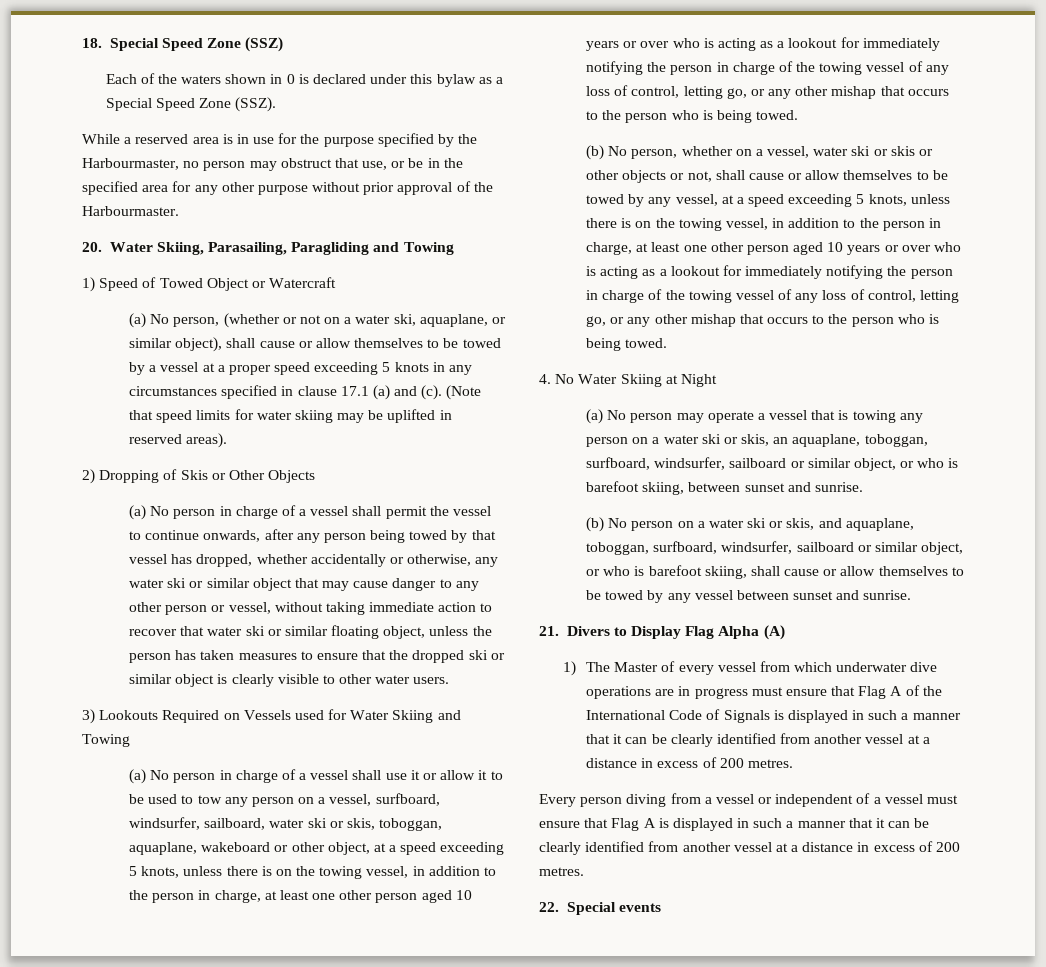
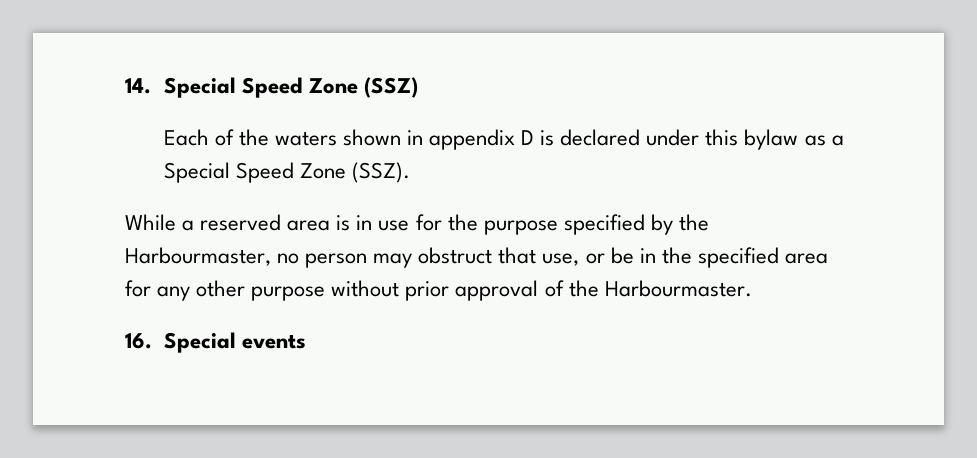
[82,38,102,48] 18. -> [125,78,151,94] 14.
[286,74,295,84] 0 -> [429,129,535,150] appendix D
[82,242,454,255] [82,277,337,292] [129,313,507,328] [129,337,501,352] [129,362,473,375] [129,385,482,400] [129,409,452,423] [129,433,228,448] [82,469,316,484] [129,505,492,520] [129,529,496,543] [129,554,499,567] [129,578,479,591] [129,602,493,615] [129,625,492,639] [129,650,505,663] [129,674,450,687] [82,709,461,724] [82,734,130,747] [129,769,503,784] [129,793,440,807] [129,817,443,831] [129,842,505,855] [129,866,497,879] [129,890,472,903] [586,37,940,51] [586,61,949,75] [586,85,949,99] [586,110,799,123] [586,145,934,160] [586,170,948,183] [586,194,950,207] [586,218,942,231] [586,242,962,255] [586,265,953,279] [586,289,960,303] [586,314,940,327] [586,338,668,351] [539,374,717,387] [586,409,923,424] [586,434,928,447] [586,457,959,471] [586,481,863,495] [586,517,914,532] [586,541,964,555] [586,565,964,579] [586,590,912,603] [539,625,785,640] [562,661,938,676] [586,685,942,699] [586,709,961,723] [586,733,930,747] [586,757,793,768] [539,793,959,807] [539,818,930,831] [539,841,961,855] [539,867,584,876] [539,902,559,912] 20. Water Skiing, Parasailing, Paragliding and Towing // 1) Speed of Towed Object or Watercraft // (a) No person, (whether or not on a water ski, aquaplane, or similar object), shall cause or allow themselves to be towed by a vessel at a proper speed exceeding 5 knots in any circumstances specified in clause 17.1 (a) and (c). (Note that speed limits for water skiing may be uplifted in reserved areas). // 2) Dropping of Skis or Other Objects // (a) No person in charge of a vessel shall permit the vessel to continue onwards, after any person being towed by that vessel has dropped, whether accidentally or otherwise, any water ski or similar object that may cause danger to any other person or vessel, without taking immediate action to recover that water ski or similar floating object, unless the person has taken measures to ensure that the dropped ski or similar object is clearly visible to other water users. // 3) Lookouts Required on Vessels used for Water Skiing and Towing // (a) No person in charge of a vessel shall use it or allow it to be used to tow any person on a vessel, surfboard, windsurfer, sailboard, water ski or skis, toboggan, aquaplane, wakeboard or other object, at a speed exceeding 5 knots, unless there is on the towing vessel, in addition to the person in charge, at least one other person aged 10 years or over who is acting as a lookout for immediately notifying the person in charge of the towing vessel of any loss of control, letting go, or any other mishap that occurs to the person who is being towed. // (b) No person, whether on a vessel, water ski or skis or other objects or not, shall cause or allow themselves to be towed by any vessel, at a speed exceeding 5 knots, unless there is on the towing vessel, in addition to the person in charge, at least one other person aged 10 years or over who is acting as a lookout for immediately notifying the person in charge of the towing vessel of any loss of control, letting go, or any other mishap that occurs to the person who is being towed. // 4. No Water Skiing at Night // (a) No person may operate a vessel that is towing any person on a water ski or skis, an aquaplane, toboggan, surfboard, windsurfer, sailboard or similar object, or who is barefoot skiing, between sunset and sunrise. // (b) No person on a water ski or skis, and aquaplane, toboggan, surfboard, windsurfer, sailboard or similar object, or who is barefoot skiing, shall cause or allow themselves to be towed by any vessel between sunset and sunrise. // 21. Divers to Display Flag Alpha (A) // 1) The Master of every vessel from which underwater dive operations are in progress must ensure that Flag A of the International Code of Signals is displayed in such a manner that it can be clearly identified from another vessel at a distance in excess of 200 metres. // Every person diving from a vessel or independent of a vessel must ensure that Flag A is displayed in such a manner that it can be clearly identified from another vessel at a distance in excess of 200 metres. // 22. -> [125,333,152,349] 16.

